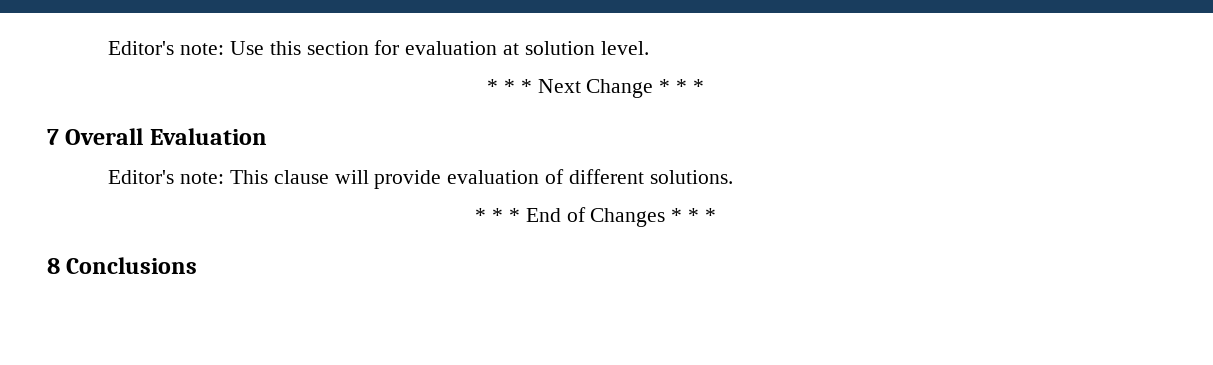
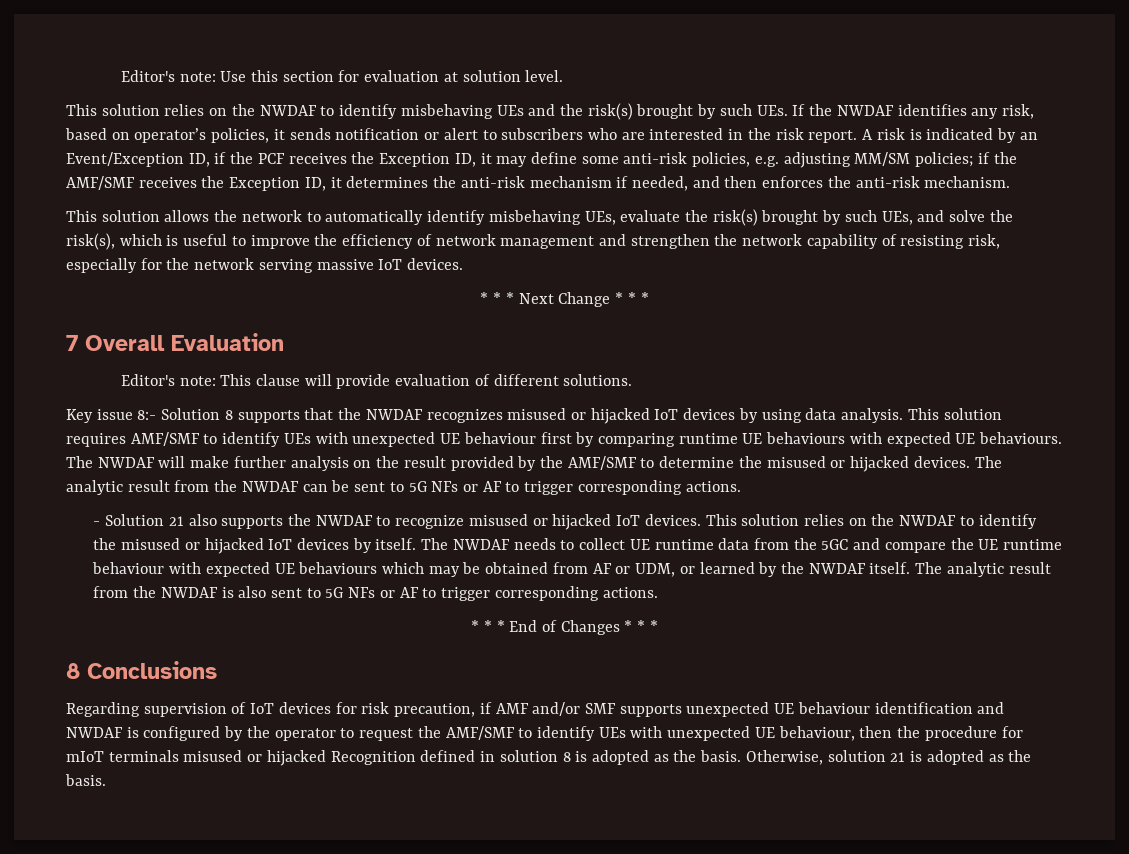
(649, 48) none -> [66,103,1034,120] [65,128,1038,143] [66,152,1017,168] [66,176,1011,191] [66,209,1013,226] [66,233,1001,250] [66,258,464,273] // This solution relies on the NWDAF to identify misbehaving UEs and the risk(s) brought by such UEs. If the NWDAF identifies any risk, based on operator’s policies, it sends notification or alert to subscribers who are interested in the risk report. A risk is indicated by an Event/Exception ID, if the PCF receives the Exception ID, it may define some anti-risk policies, e.g. adjusting MM/SM policies; if the AMF/SMF receives the Exception ID, it determines the anti-risk mechanism if needed, and then enforces the anti-risk mechanism. // This solution allows the network to automatically identify misbehaving UEs, evaluate the risk(s) brought by such UEs, and solve the risk(s), which is useful to improve the efficiency of network management and strengthen the network capability of resisting risk, especially for the network serving massive IoT devices.
(733, 177) none -> [66,408,1002,424] [66,432,1063,447] [66,456,1002,472] [66,480,741,495] [93,514,1037,530] [93,538,1063,554] [92,562,1051,577] [93,586,658,601] // Key issue 8:- Solution 8 supports that the NWDAF recognizes misused or hijacked IoT devices by using data analysis. This solution requires AMF/SMF to identify UEs with unexpected UE behaviour first by comparing runtime UE behaviours with expected UE behaviours. The NWDAF will make further analysis on the result provided by the AMF/SMF to determine the misused or hijacked devices. The analytic result from the NWDAF can be sent to 5G NFs or AF to trigger corresponding actions. // - Solution 21 also supports the NWDAF to recognize misused or hijacked IoT devices. This solution relies on the NWDAF to identify the misused or hijacked IoT devices by itself. The NWDAF needs to collect UE runtime data from the 5GC and compare the UE runtime behaviour with expected UE behaviours which may be obtained from AF or UDM, or learned by the NWDAF itself. The analytic result from the NWDAF is also sent to 5G NFs or AF to trigger corresponding actions.
(198, 265) none -> [66,702,1005,717] [66,726,1023,741] [66,750,1032,766] [65,774,106,786] // Regarding supervision of IoT devices for risk precaution, if AMF and/or SMF supports unexpected UE behaviour identification and NWDAF is configured by the operator to request the AMF/SMF to identify UEs with unexpected UE behaviour, then the procedure for mIoT terminals misused or hijacked Recognition defined in solution 8 is adopted as the basis. Otherwise, solution 21 is adopted as the basis.

